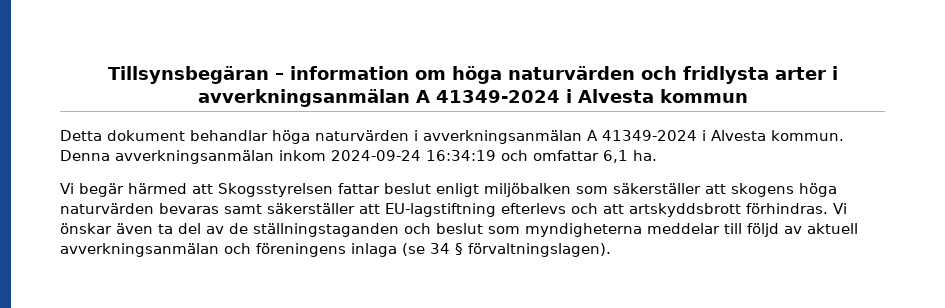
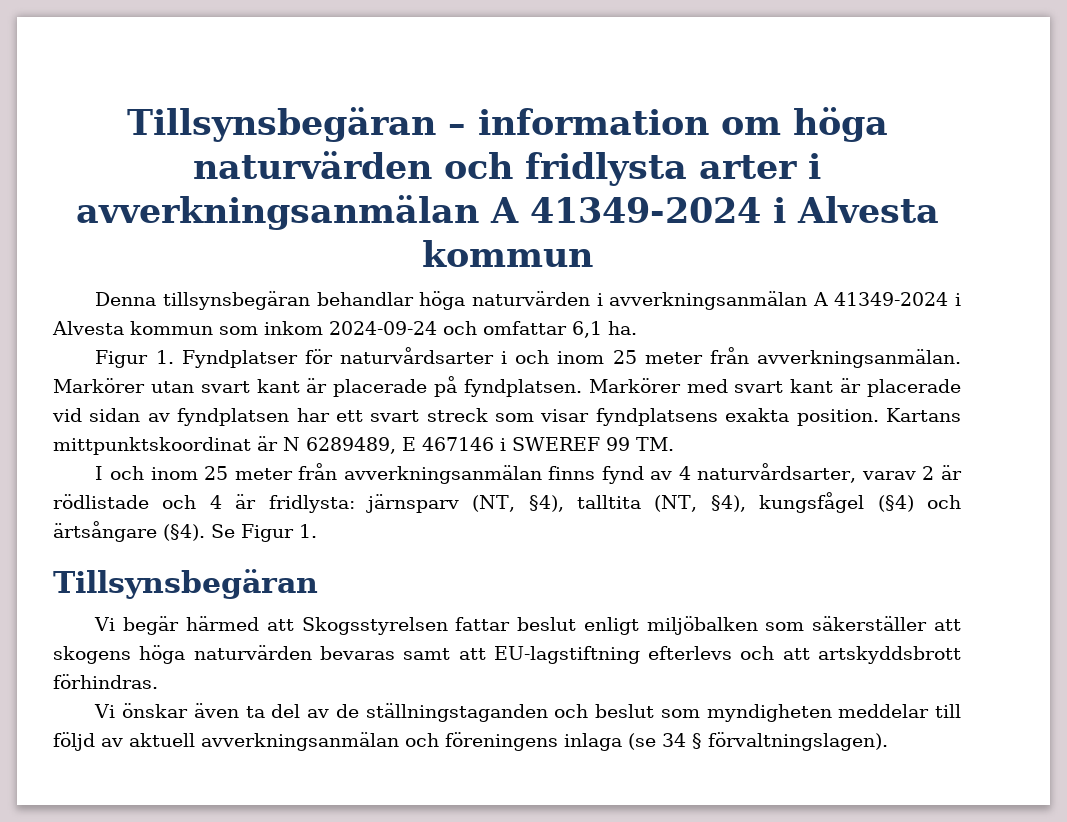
[60,130,185,141] Detta dokument -> [95,291,311,310] Denna tillsynsbegäran
[771,130,844,141] [60,150,274,164] kommun. Denna avverkningsanmälan -> [130,321,258,335] kommun som
[426,150,496,161] 16:34:19 -> (437, 328) none
(657, 155) none -> [95,347,962,368] [53,376,961,397] [52,408,961,426] [53,436,674,455] [95,463,963,484] [53,492,962,513] [53,521,317,542] [53,569,318,599] // Figur 1. Fyndplatser för naturvårdsarter i och inom 25 meter från avverkningsanmälan. Markörer utan svart kant är placerade på fyndplatsen. Markörer med svart kant är placerade vid sidan av fyndplatsen har ett svart streck som visar fyndplatsens exakta position. Kartans mittpunktskoordinat är N 6289489, E 467146 i SWEREF 99 TM. // I och inom 25 meter från avverkningsanmälan finns fynd av 4 naturvårdsarter, varav 2 är rödlistade och 4 är fridlysta: järnsparv (NT, §4), talltita (NT, §4), kungsfågel (§4) och ärtsångare (§4). Se Figur 1. // Tillsynsbegäran
[267,203,355,214] säkerställer -> (451, 654) none
(828, 208) none -> (158, 681) //
[525,223,642,237] myndigheterna -> [706,704,832,722] myndigheten

